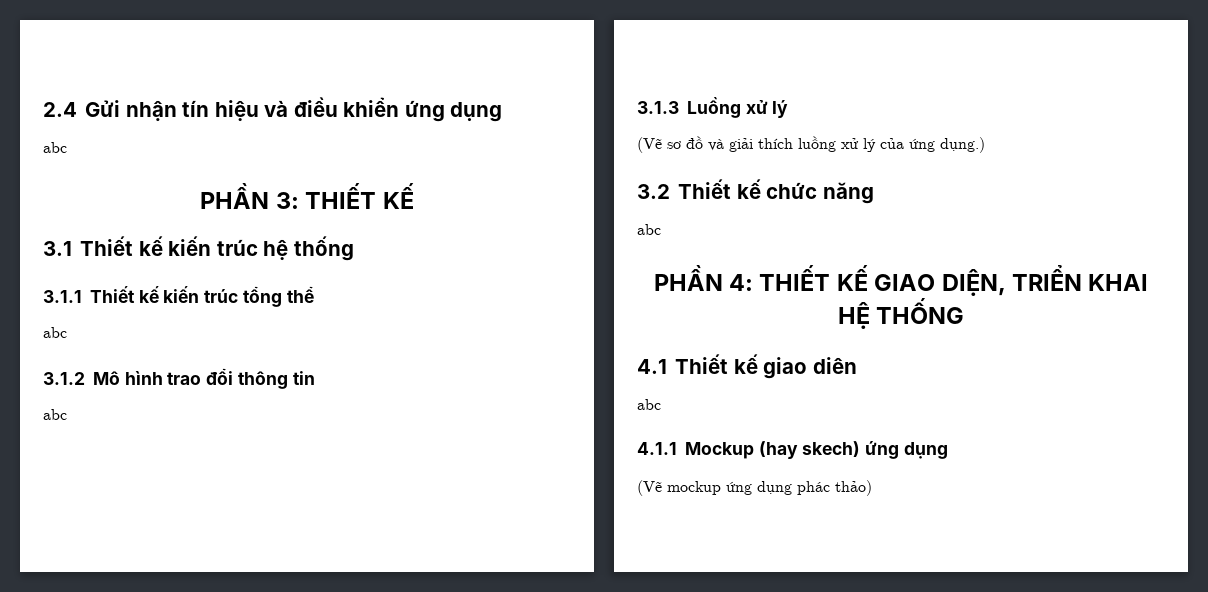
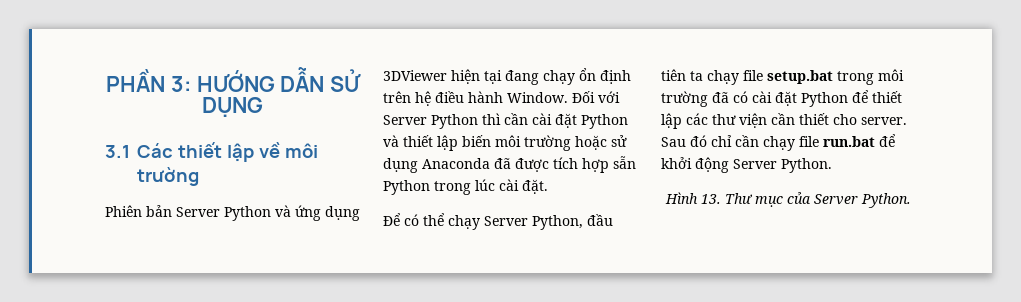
[43,97,503,122] [43,142,67,153] [200,183,414,209] [43,236,354,261] [43,286,314,307] [43,327,67,338] [43,368,315,389] [43,409,67,420] [637,97,789,118] [637,136,985,153] [637,179,874,204] [637,224,661,235] [653,265,1149,296] [837,298,965,329] [637,354,857,379] [637,399,661,410] [637,441,948,459] [637,480,872,496] 2.4 Gửi nhận tín hiệu và điều khiển ứng dụng // abc // PHẦN 3: THIẾT KẾ // 3.1 Thiết kế kiến trúc hệ thống // 3.1.1 Thiết kế kiến trúc tổng thể // abc // 3.1.2 Mô hình trao đổi thông tin // abc // 3.1.3 Luồng xử lý // (Vẽ sơ đồ và giải thích luồng xử lý của ứng dụng.) // 3.2 Thiết kế chức năng // abc // PHẦN 4: THIẾT KẾ GIAO DIỆN, TRIỂN KHAI HỆ THỐNG // 4.1 Thiết kế giao diên // abc // 4.1.1 Mockup (hay skech) ứng dụng // (Vẽ mockup ứng dụng phác thảo) -> [105,67,362,92] [202,97,263,117] [105,142,318,162] [137,167,199,186] [105,205,360,221] [383,68,631,85] [383,91,620,106] [383,113,628,129] [383,135,627,151] [383,156,636,173] [383,179,548,195] [383,213,613,230] [661,69,904,85] [661,90,902,107] [661,113,907,129] [661,134,895,151] [661,157,832,173] [665,192,911,208] PHẦN 3: HƯỚNG DẪN SỬ DỤNG // 3.1 Các thiết lập về môi trường // Phiên bản Server Python và ứng dụng 3DViewer hiện tại đang chạy ổn định trên hệ điều hành Window. Đối với Server Python thì cần cài đặt Python và thiết lập biến môi trường hoặc sử dụng Anaconda đã được tích hợp sẵn Python trong lúc cài đặt. // Để có thể chạy Server Python, đầu tiên ta chạy file setup.bat trong môi trường đã có cài đặt Python để thiết lập các thư viện cần thiết cho server. Sau đó chỉ cần chạy file run.bat để khởi động Server Python. // Hình 13. Thư mục của Server Python.

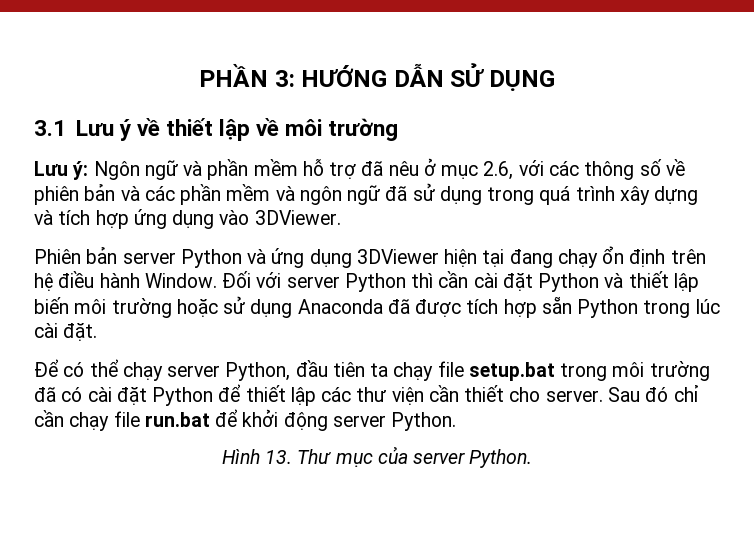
[137,143,173,158] Các -> [75,118,160,141] Lưu ý về
(199, 176) none -> [34,158,685,180] [34,183,699,205] [34,209,341,229] // Lưu ý: Ngôn ngữ và phần mềm hỗ trợ đã nêu ở mục 2.6, với các thông số về phiên bản và các phần mềm và ngôn ngữ đã sử dụng trong quá trình xây dựng và tích hợp ứng dụng vào 3DViewer.
[176,207,220,217] Server -> [122,252,176,264] server
[383,115,427,125] Server -> [286,276,340,288] server
[484,216,528,226] Server -> [167,365,221,377] server
[733,159,777,169] Server -> [332,415,386,427] server
[814,194,858,205] Server -> [413,452,466,464] server

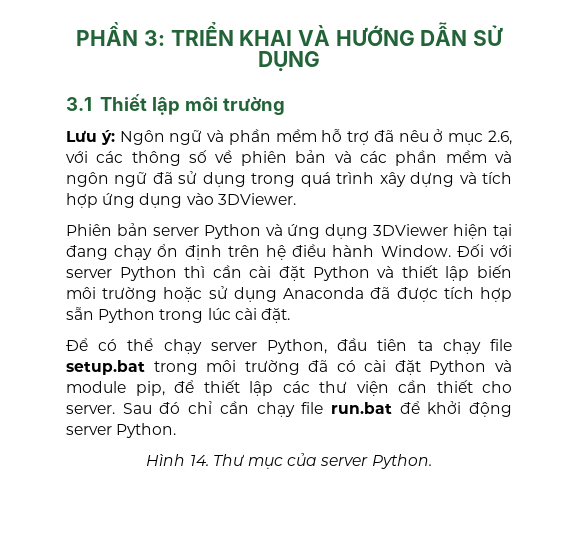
(295, 78) none -> [170,22,330,46] TRIỂN KHAI VÀ
[75,118,280,141] Lưu ý về thiết lập về -> [99,94,180,115] Thiết lập
(214, 396) none -> [494,360,512,372] [66,381,165,396] và module pip,
[264,450,292,464] 13. -> [189,455,209,466] 14.

